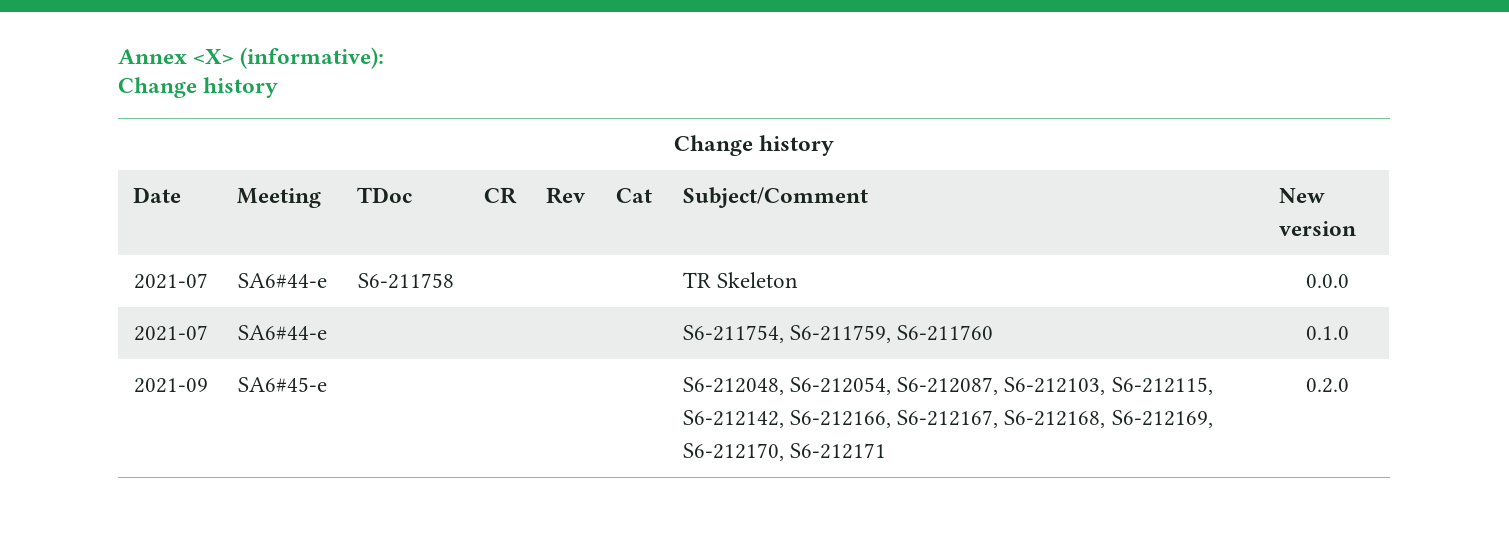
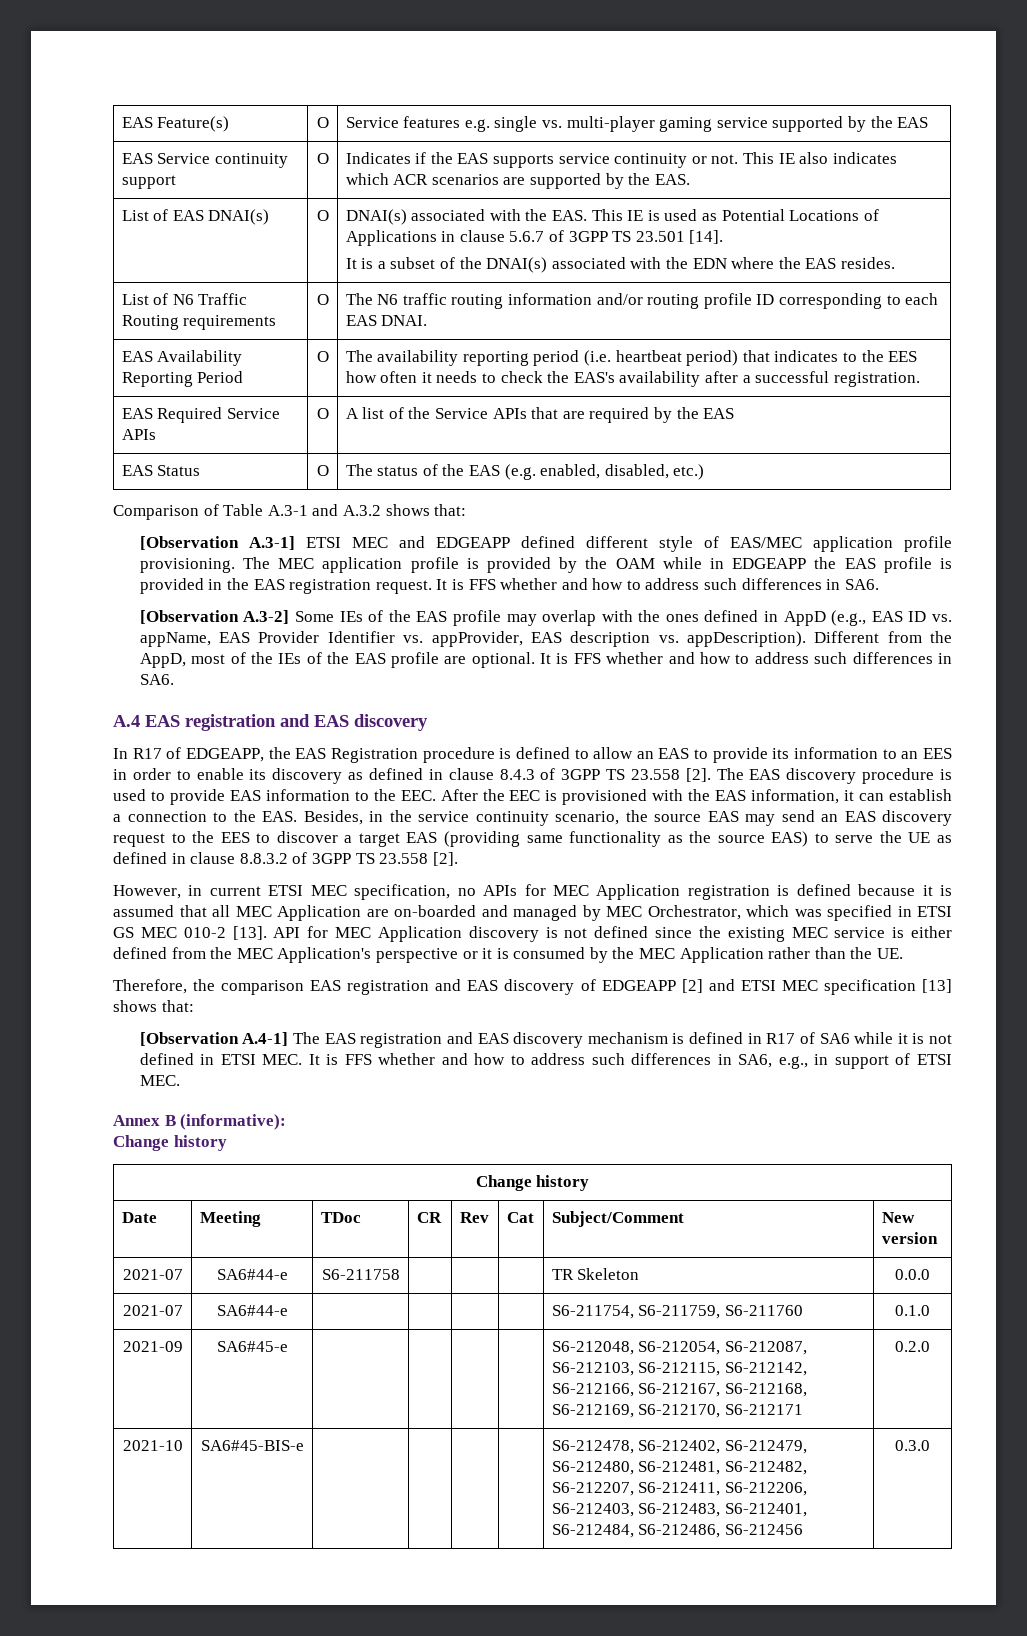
[118,49,235,64] Annex <X> -> [121,116,230,132] [316,117,329,128] [345,116,929,132] [121,153,288,168] [121,175,176,189] [316,153,329,164] [345,152,897,168] [345,173,690,189] [121,209,270,225] [316,210,329,221] [345,209,879,225] [345,230,724,246] [345,257,895,273] [121,293,248,305] [121,315,277,330] [316,294,329,305] [345,293,939,309] [345,315,428,326] [121,350,243,366] [121,371,244,387] [316,351,329,362] [345,350,918,366] [345,371,920,387] [121,407,280,423] [121,429,156,440] [316,408,329,419] [345,407,735,423] [121,465,201,476] [316,465,329,476] [345,464,705,480] [113,504,467,520] [139,536,952,552] [139,557,952,573] [139,578,879,594] [139,610,952,626] [139,631,953,647] [139,652,952,668] [139,674,174,685] [113,714,428,731] [113,747,952,763] [113,768,953,784] [113,789,952,805] [113,810,952,826] [113,831,952,847] [113,852,458,866] [113,884,952,900] [113,905,952,921] [113,926,953,942] [113,947,904,963] [113,979,953,995] [113,1000,194,1012] [139,1032,953,1048] [139,1053,953,1069] [139,1075,180,1086] [113,1115,176,1126] EAS Feature(s) | O | Service features e.g. single vs. multi-player gaming service supported by the EAS // EAS Service continuity support | O | Indicates if the EAS supports service continuity or not. This IE also indicates which ACR scenarios are supported by the EAS. // List of EAS DNAI(s) | O | DNAI(s) associated with the EAS. This IE is used as Potential Locations of Applications in clause 5.6.7 of 3GPP TS 23.501 [14]. // It is a subset of the DNAI(s) associated with the EDN where the EAS resides. // List of N6 Traffic Routing requirements | O | The N6 traffic routing information and/or routing profile ID corresponding to each EAS DNAI. // EAS Availability Reporting Period | O | The availability reporting period (i.e. heartbeat period) that indicates to the EES how often it needs to check the EAS's availability after a successful registration. // EAS Required Service APIs | O | A list of the Service APIs that are required by the EAS // EAS Status | O | The status of the EAS (e.g. enabled, disabled, etc.) // Comparison of Table A.3-1 and A.3.2 shows that: // [Observation A.3-1] ETSI MEC and EDGEAPP defined different style of EAS/MEC application profile provisioning. The MEC application profile is provided by the OAM while in EDGEAPP the EAS profile is provided in the EAS registration request. It is FFS whether and how to address such differences in SA6. // [Observation A.3-2] Some IEs of the EAS profile may overlap with the ones defined in AppD (e.g., EAS ID vs. appName, EAS Provider Identifier vs. appProvider, EAS description vs. appDescription). Different from the AppD, most of the IEs of the EAS profile are optional. It is FFS whether and how to address such differences in SA6. // A.4 EAS registration and EAS discovery // In R17 of EDGEAPP, the EAS Registration procedure is defined to allow an EAS to provide its information to an EES in order to enable its discovery as defined in clause 8.4.3 of 3GPP TS 23.558 [2]. The EAS discovery procedure is used to provide EAS information to the EEC. After the EEC is provisioned with the EAS information, it can establish a connection to the EAS. Besides, in the service continuity scenario, the source EAS may send an EAS discovery request to the EES to discover a target EAS (providing same functionality as the source EAS) to serve the UE as defined in clause 8.8.3.2 of 3GPP TS 23.558 [2]. // However, in current ETSI MEC specification, no APIs for MEC Application registration is defined because it is assumed that all MEC Application are on-boarded and managed by MEC Orchestrator, which was specified in ETSI GS MEC 010-2 [13]. API for MEC Application discovery is not defined since the existing MEC service is either defined from the MEC Application's perspective or it is consumed by the MEC Application rather than the UE. // Therefore, the comparison EAS registration and EAS discovery of EDGEAPP [2] and ETSI MEC specification [13] shows that: // [Observation A.4-1] The EAS registration and EAS discovery mechanism is defined in R17 of SA6 while it is not defined in ETSI MEC. It is FFS whether and how to address such differences in SA6, e.g., in support of ETSI MEC. // Annex B
(1349, 385) none -> [122,1440,183,1451] [200,1440,304,1451] [551,1440,807,1454] [551,1461,807,1475] [551,1482,807,1496] [551,1503,807,1517] [551,1524,803,1538] [895,1440,930,1451] // 2021-10 | SA6#45-BIS-e | | | | | S6-212478, S6-212402, S6-212479, S6-212480, S6-212481, S6-212482, S6-212207, S6-212411, S6-212206, S6-212403, S6-212483, S6-212401, S6-212484, S6-212486, S6-212456 | 0.3.0

